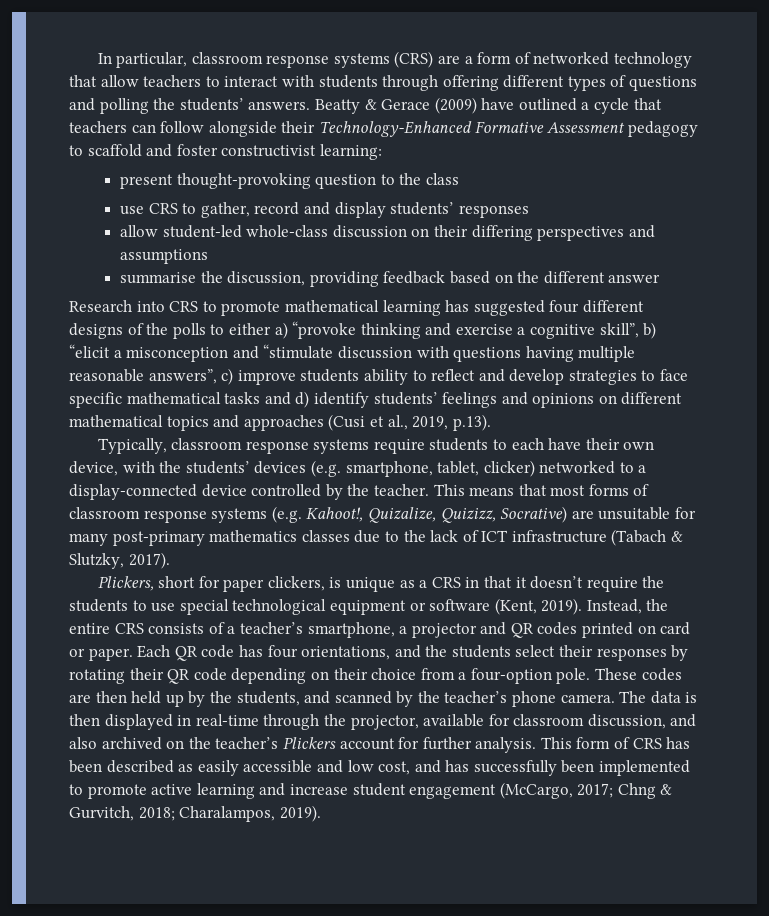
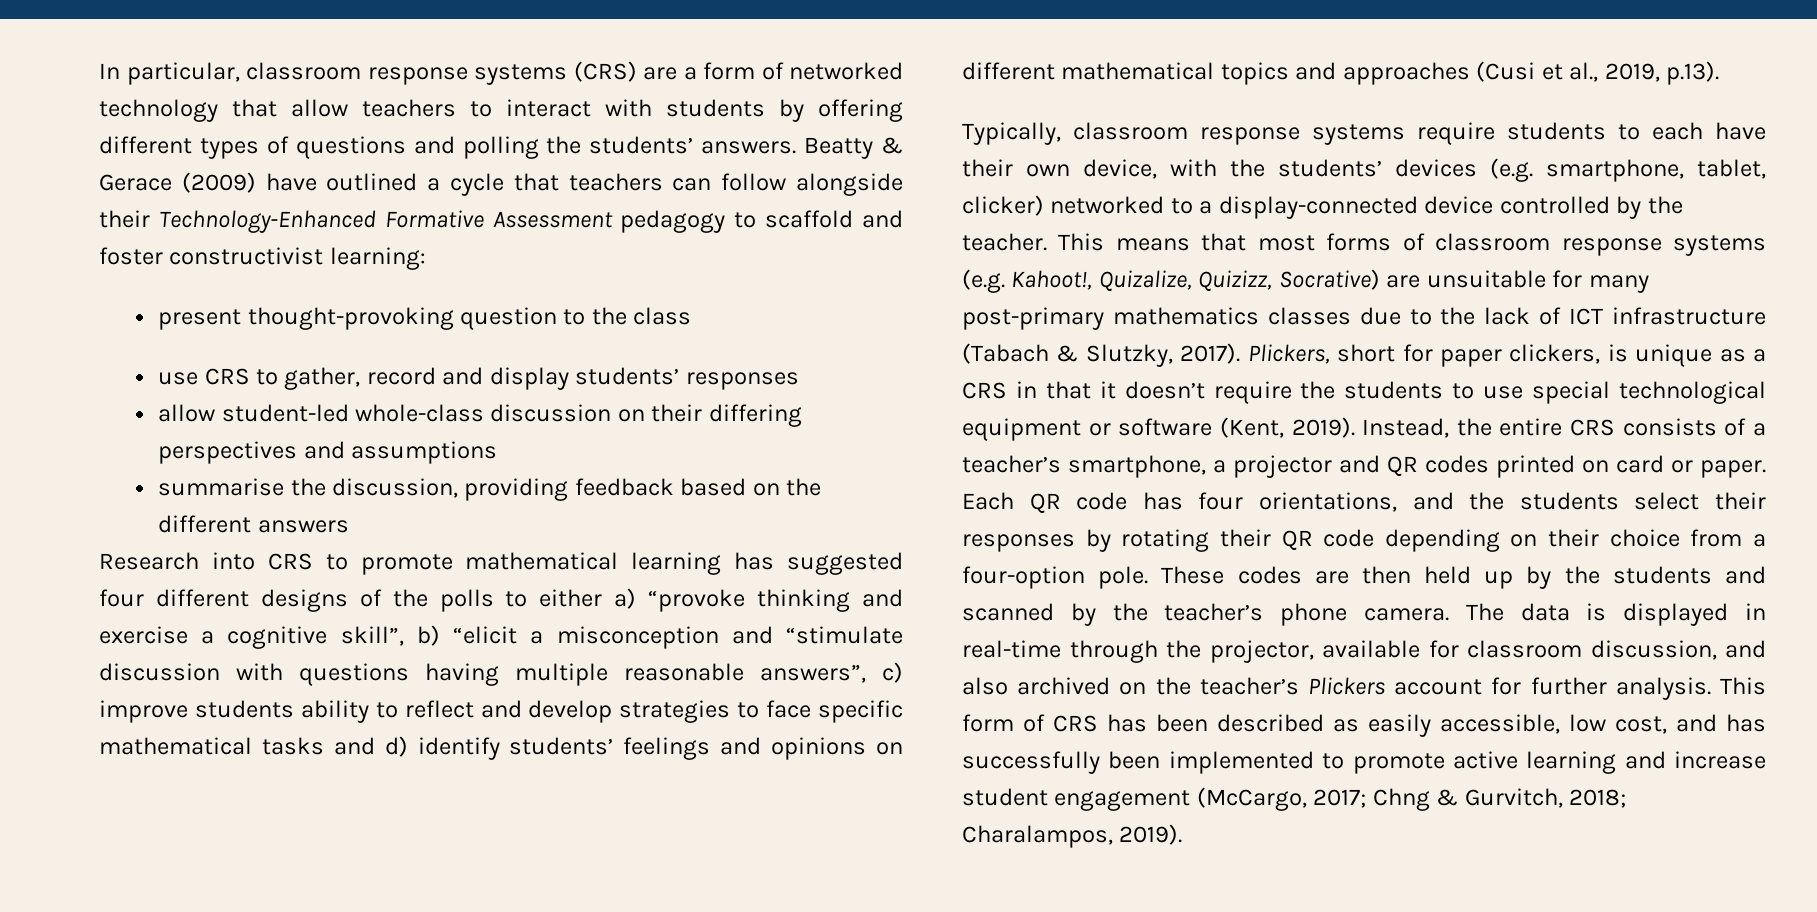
[382,75,439,91] through -> [779,99,804,122] by
[608,274,661,283] answer -> [257,520,349,533] answers
(170, 560) // -> (1241, 353) none
[236,691,300,706] students, -> [1612,566,1712,584] students
[69,714,100,726] then -> (1607, 612) none
[243,760,343,773] accessible and -> [1440,714,1560,734] accessible,

